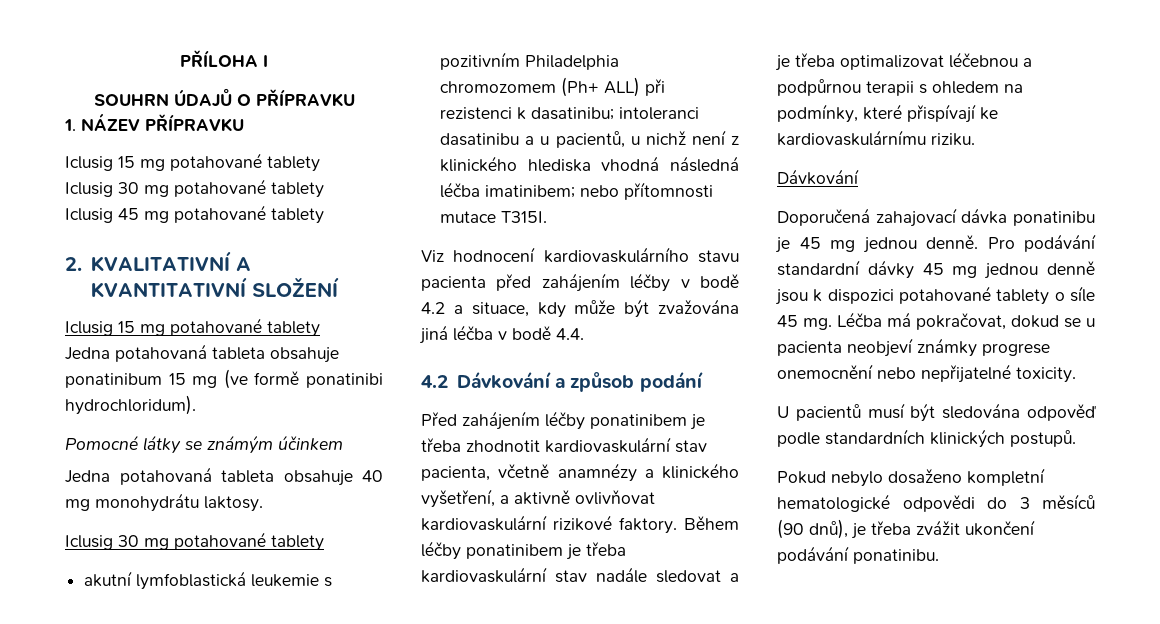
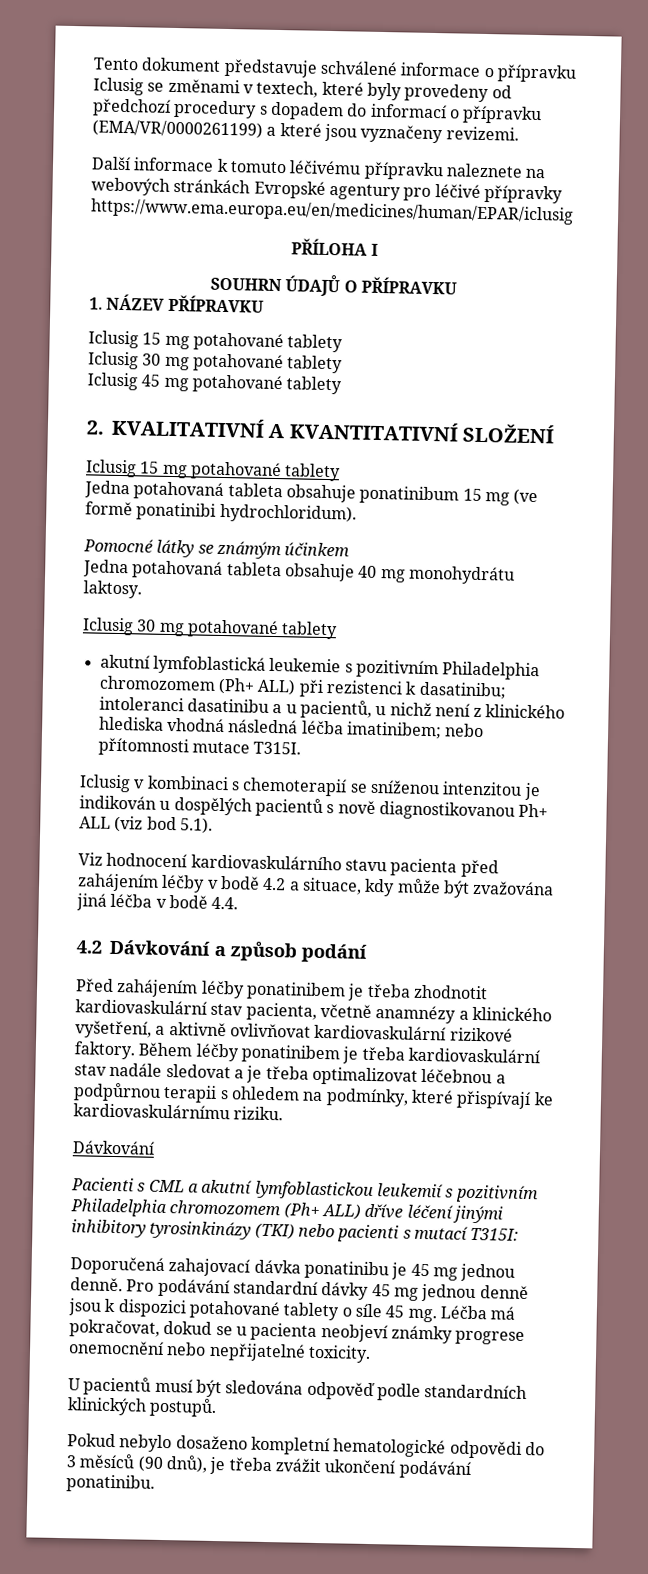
(180, 58) none -> [93,57,577,83] [93,77,512,103] [92,98,543,125] [92,119,519,144] [91,156,547,181] [91,177,563,204] [91,198,574,225] Tento dokument představuje schválené informace o přípravku Iclusig se změnami v textech, které byly provedeny od předchozí procedury s dopadem do informací o přípravku (EMA/VR/0000261199) a které jsou vyznačeny revizemi. // Další informace k tomuto léčivému přípravku naleznete na webových stránkách Evropské agentury pro léčivé přípravky https://www.ema.europa.eu/en/medicines/human/EPAR/iclusig //
(548, 217) none -> [79,774,541,801] [79,795,549,821] [79,815,213,834] // Iclusig v kombinaci s chemoterapií se sníženou intenzitou je indikován u dospělých pacientů s nově diagnostikovanou Ph+ ALL (viz bod 5.1).
(859, 177) none -> [71,1177,539,1204] [70,1198,503,1224] [71,1219,520,1243] // Pacienti s CML a akutní lymfoblastickou leukemií s pozitivním Philadelphia chromozomem (Ph+ ALL) dříve léčení jinými inhibitory tyrosinkinázy (TKI) nebo pacienti s mutací T315I:

